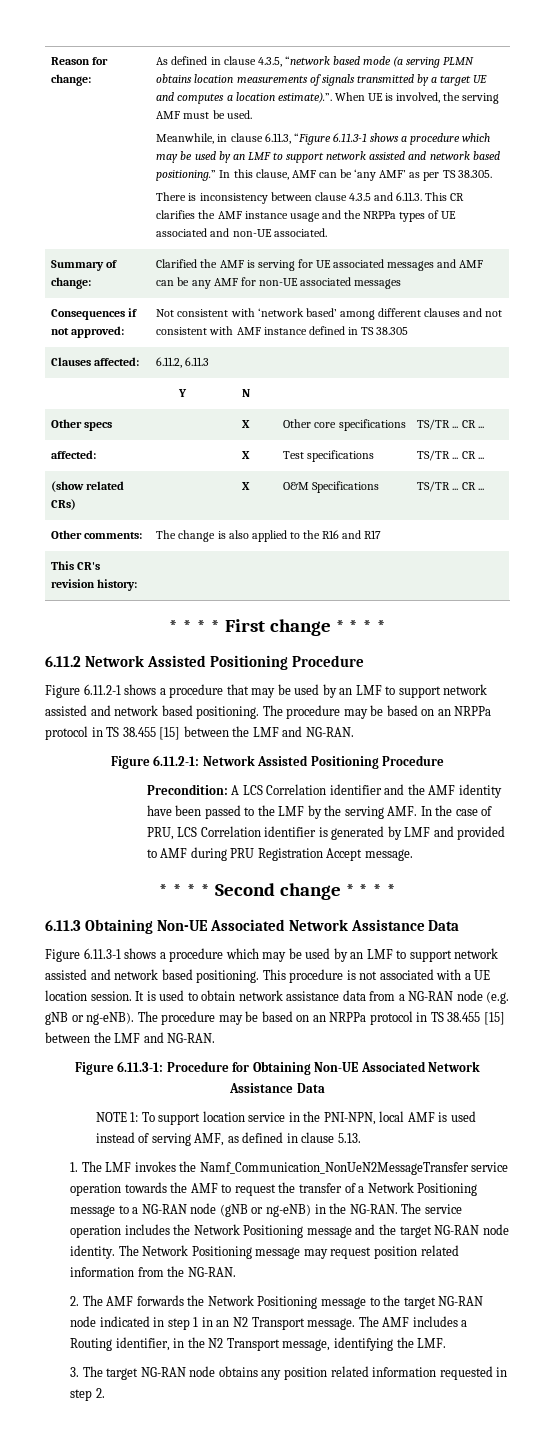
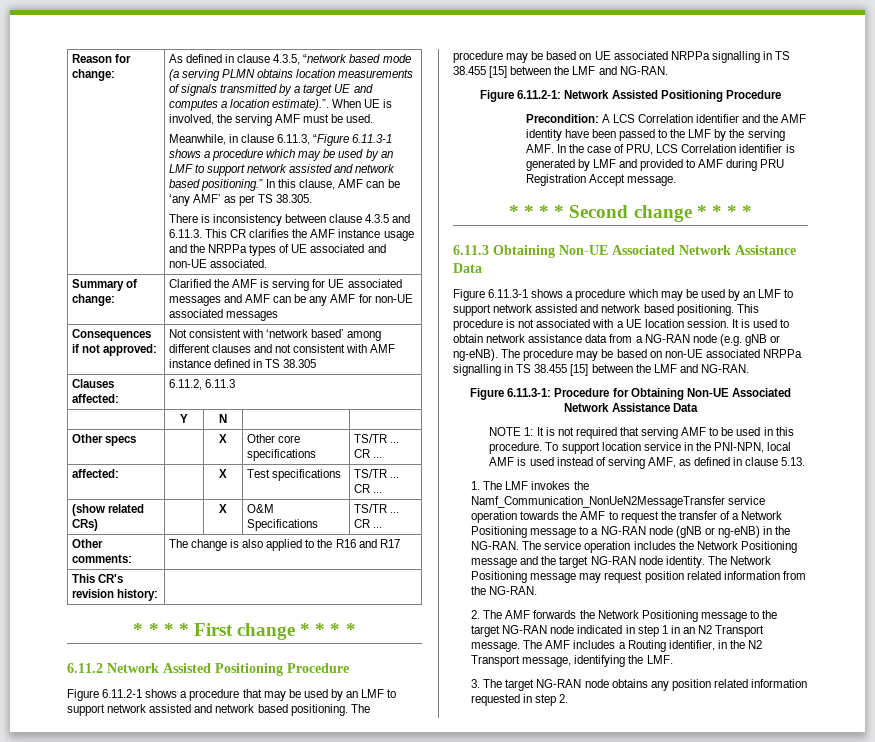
[437,706,492,716] [45,726,88,740] an NRPPa protocol -> [594,51,760,63] UE associated NRPPa signalling
[312,1011,413,1025] an NRPPa protocol -> [664,349,802,358] [453,364,501,376] non-UE associated NRPPa signalling
(139, 1117) none -> [536,427,794,439] [489,442,543,454] It is not required that serving AMF to be used in this procedure.

